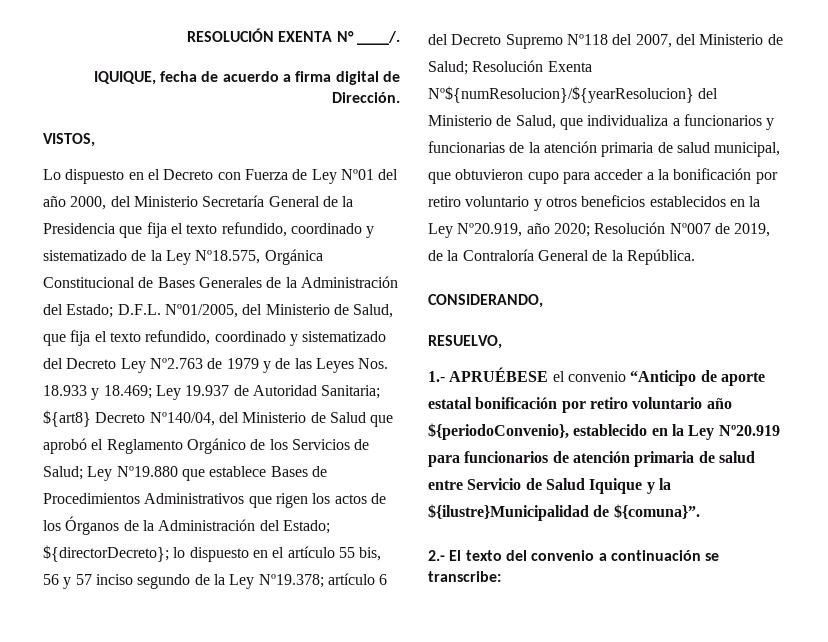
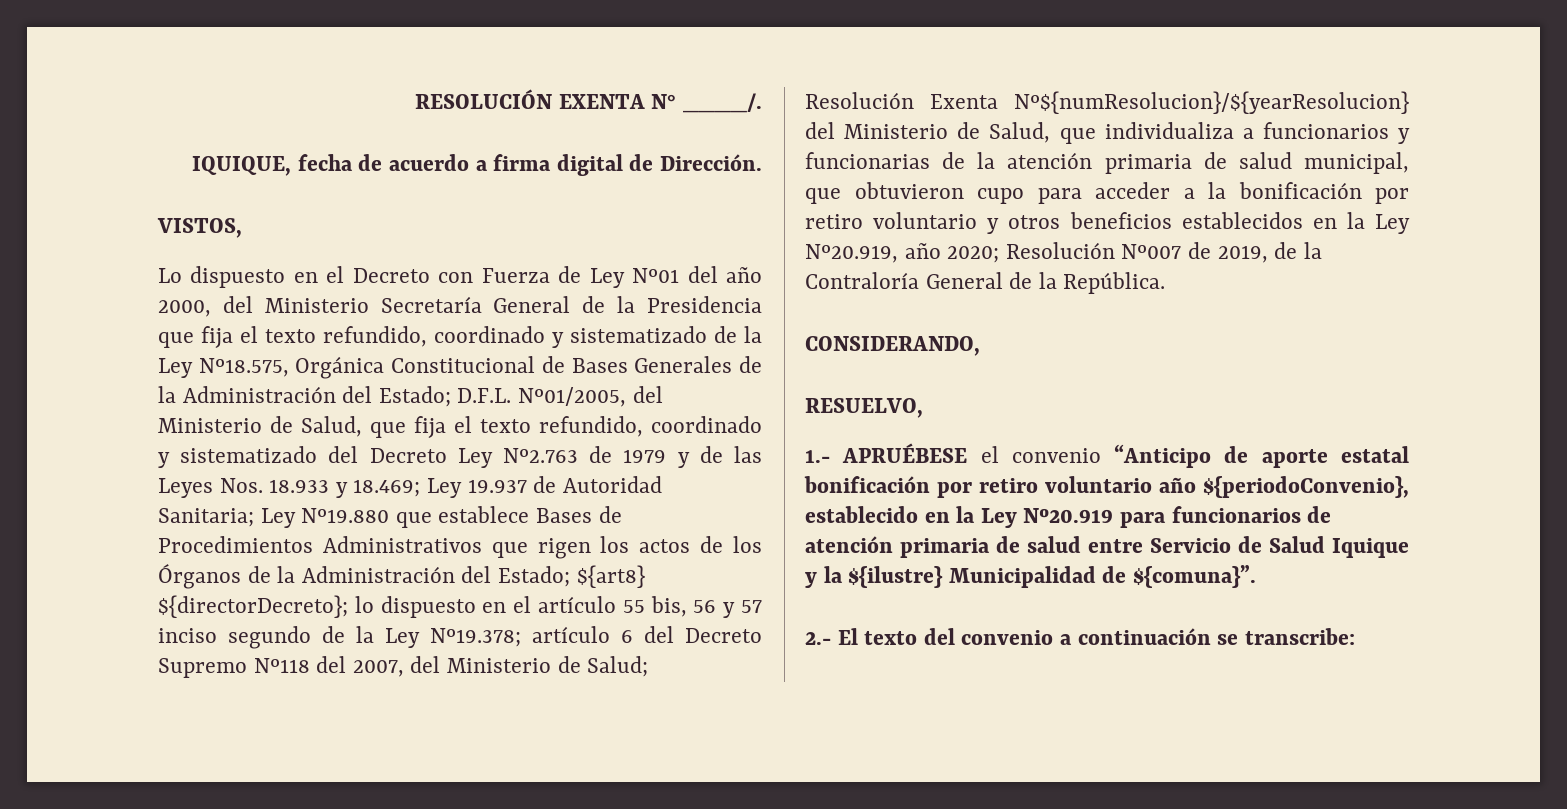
[43,410,394,427] [43,438,370,454] [43,466,83,480] ${art8} Decreto Nº140/04, del Ministerio de Salud que aprobó el Reglamento Orgánico de los Servicios de Salud; -> (254, 517) none
(330, 527) none -> [576,565,645,588] ${art8}
[428,504,589,521] ${ilustre}Municipalidad -> [848,566,1096,588] ${ilustre} Municipalidad

